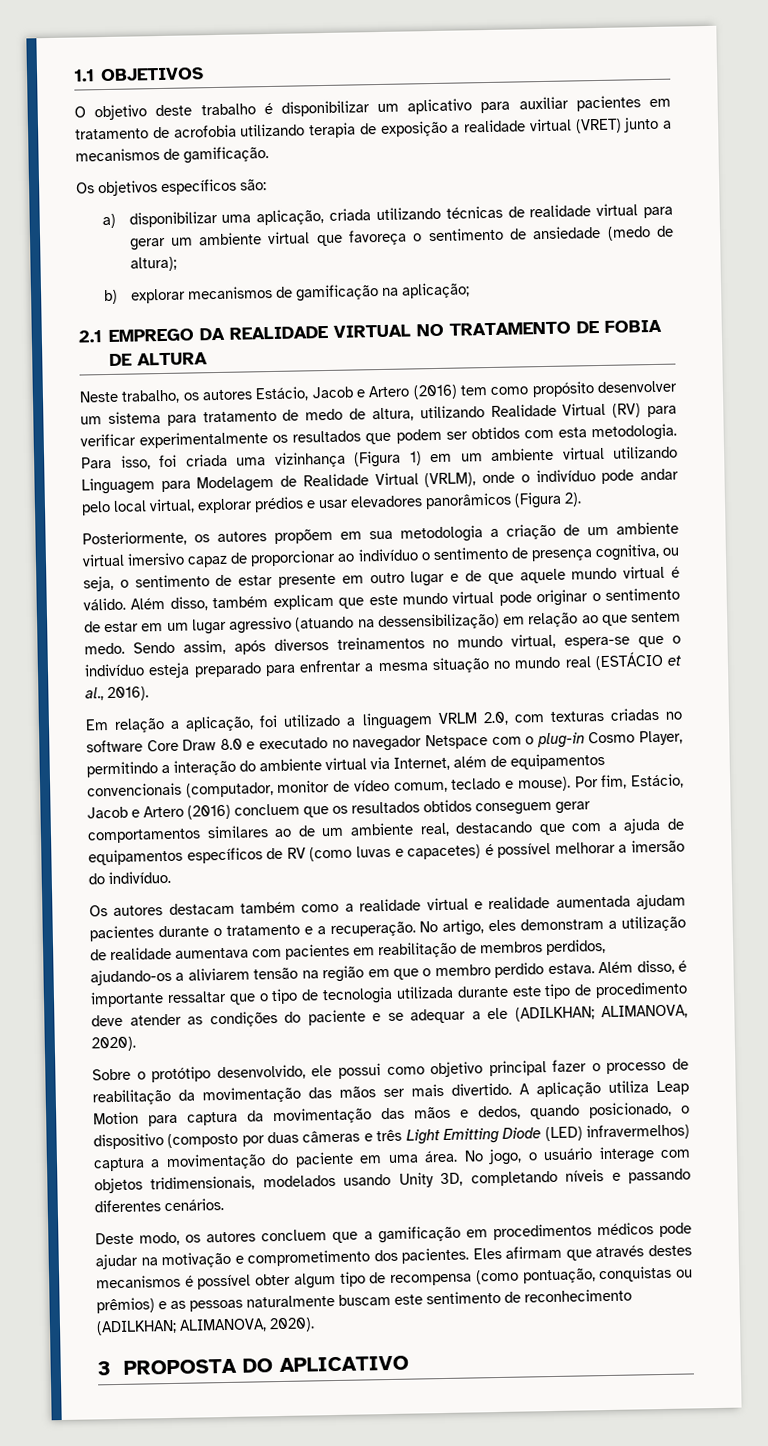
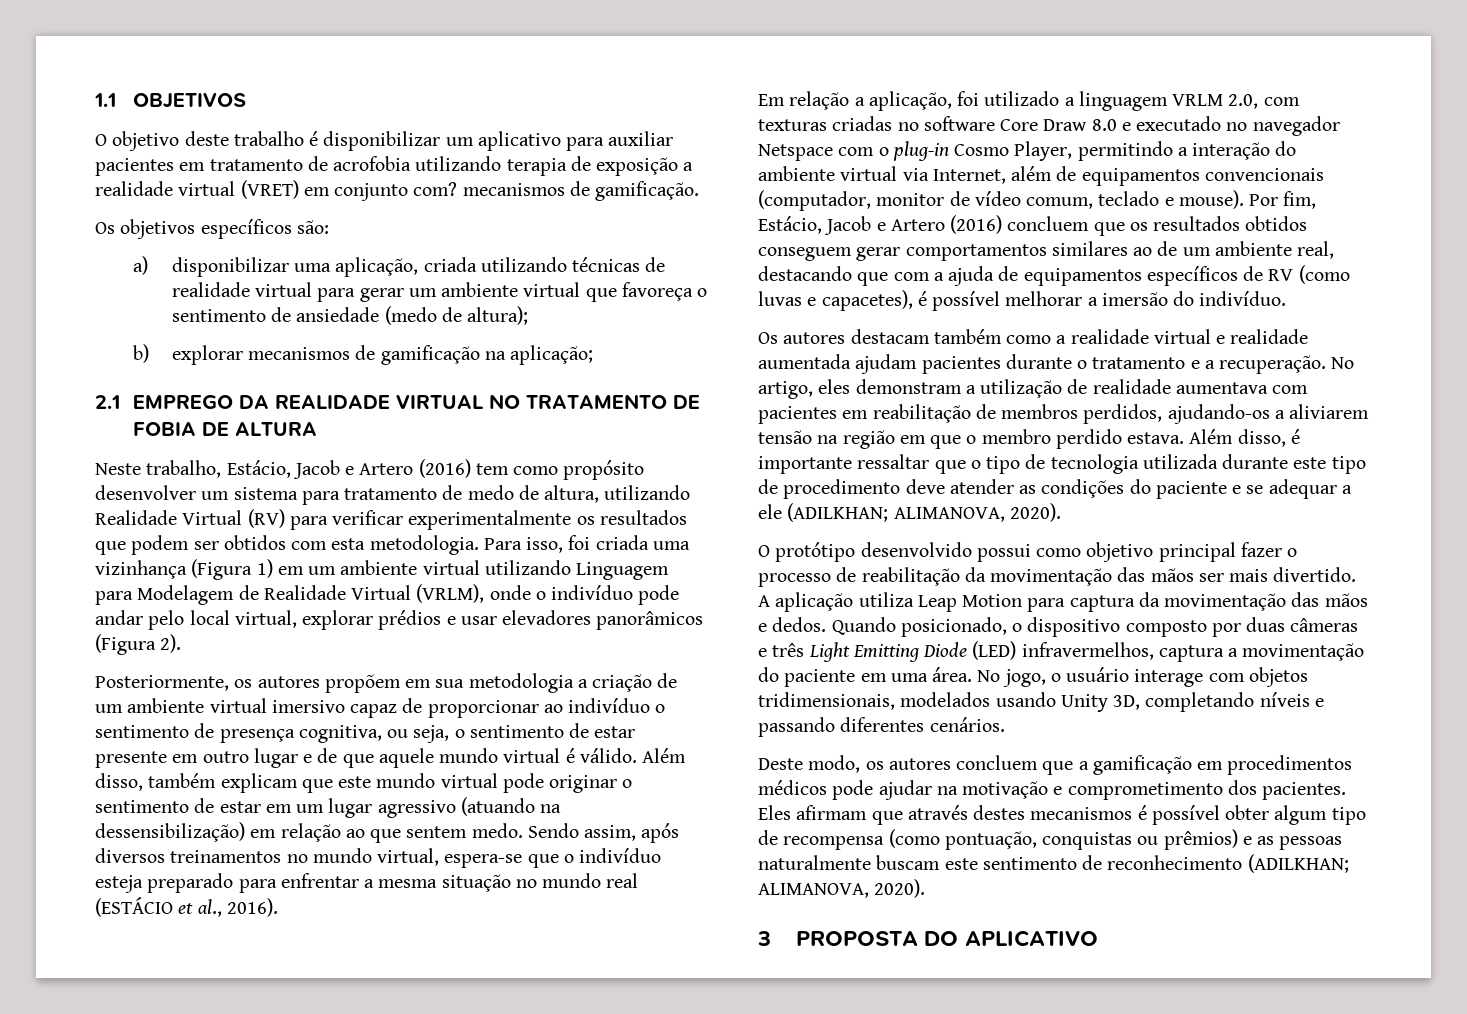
[623,116,672,133] junto a -> [303,182,458,201] em conjunto com?
[182,389,253,401] os autores -> (222, 469) none
[407,844,482,860] capacetes) -> [821,290,913,311] capacetes),
[92,1064,333,1083] Sobre o protótipo desenvolvido, ele -> [758,542,972,562] O protótipo desenvolvido
[478,1104,580,1120] dedos, quando -> [772,617,896,635] dedos. Quando
[167,1132,239,1149] (composto -> [1125,620,1207,637] composto
[586,1123,691,1141] infravermelhos) -> [1021,642,1154,660] infravermelhos,

